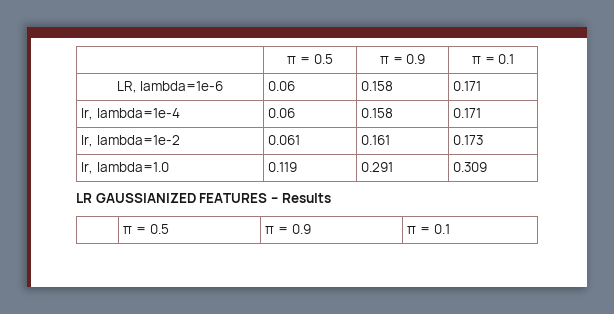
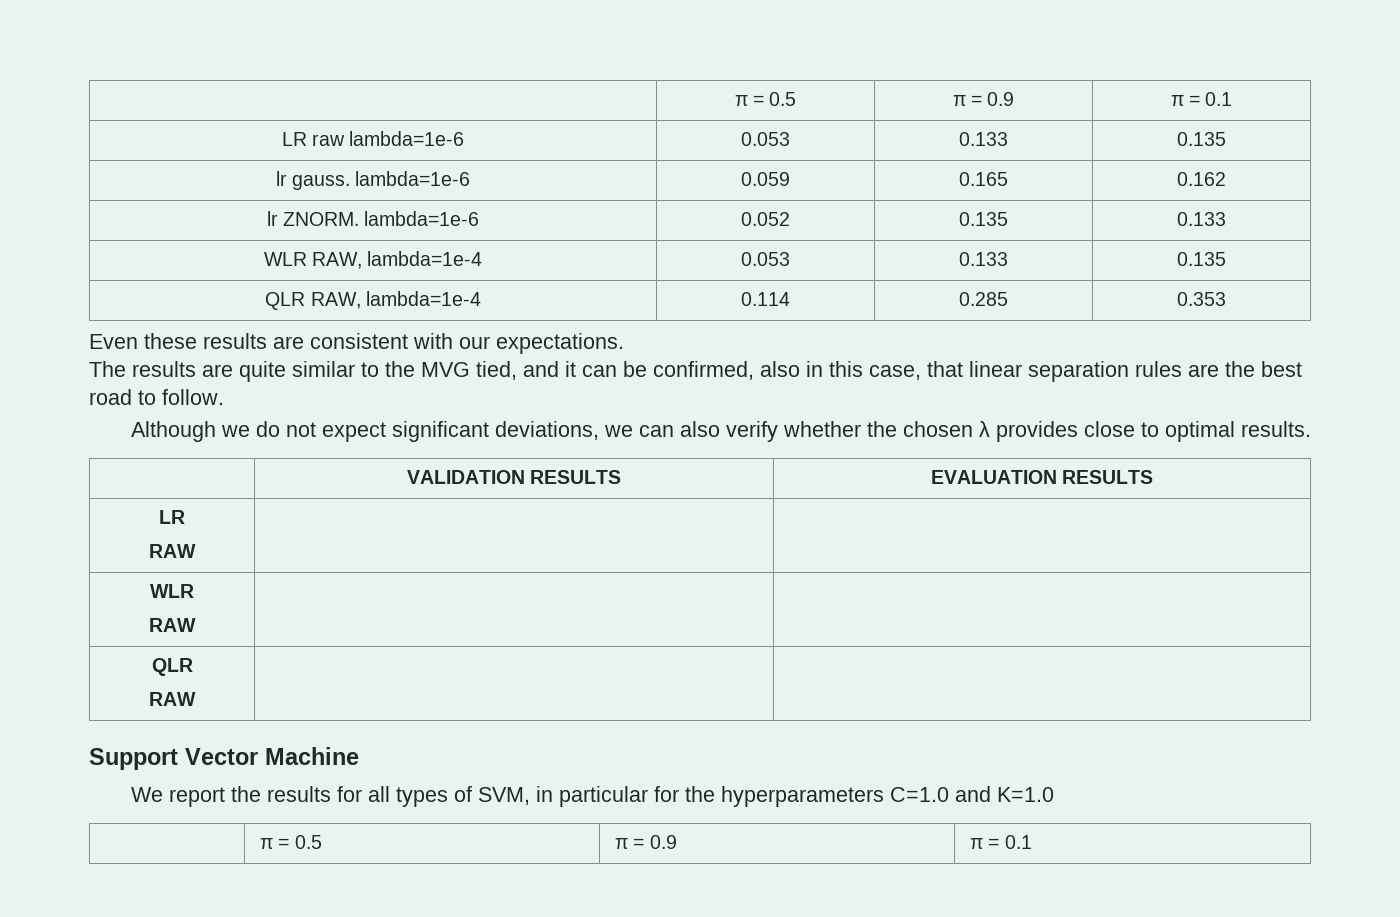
[116,81,224,93] [268,81,296,91] [361,81,394,91] [453,81,482,91] [81,108,181,120] [268,108,296,118] [361,108,394,118] [453,108,482,118] [81,135,181,147] [268,135,301,145] [361,135,391,145] [453,135,484,145] [81,162,170,174] [268,162,298,172] [361,162,394,172] [453,162,488,172] [76,193,331,203] LR, lambda=1e-6 | 0.06 | 0.158 | 0.171 // lr, lambda=1e-4 | 0.06 | 0.158 | 0.171 // lr, lambda=1e-2 | 0.061 | 0.161 | 0.173 // lr, lambda=1.0 | 0.119 | 0.291 | 0.309 // LR GAUSSIANIZED FEATURES – Results -> [281,131,465,146] [741,132,790,146] [959,132,1008,146] [1177,132,1226,146] [275,171,471,190] [741,172,790,186] [959,172,1008,186] [1177,172,1226,186] [266,211,480,226] [741,212,790,226] [959,212,1008,226] [1177,212,1226,226] [263,251,483,269] [741,252,790,266] [959,252,1008,266] [1177,252,1226,266] [265,291,481,310] [741,292,790,306] [959,292,1008,306] [1177,292,1226,306] [89,333,624,354] [89,361,1302,382] [89,389,224,405] [130,421,1311,442] [406,470,622,484] [930,470,1154,484] [159,510,185,524] [149,544,196,558] [150,584,194,598] [149,618,196,632] [151,658,193,676] [149,692,196,706] [89,747,359,770] [130,786,1054,807] LR raw lambda=1e-6 | 0.053 | 0.133 | 0.135 // lr gauss. lambda=1e-6 | 0.059 | 0.165 | 0.162 // lr ZNORM. lambda=1e-6 | 0.052 | 0.135 | 0.133 // WLR RAW, lambda=1e-4 | 0.053 | 0.133 | 0.135 // QLR RAW, lambda=1e-4 | 0.114 | 0.285 | 0.353 // Even these results are consistent with our expectations. // The results are quite similar to the MVG tied, and it can be confirmed, also in this case, that linear separation rules are the best road to follow. // Although we do not expect significant deviations, we can also verify whether the chosen λ provides close to optimal results. // | VALIDATION RESULTS | EVALUATION RESULTS // LR // RAW | | // WLR // RAW | | // QLR // RAW | | // Support Vector Machine // We report the results for all types of SVM, in particular for the hyperparameters C=1.0 and K=1.0

